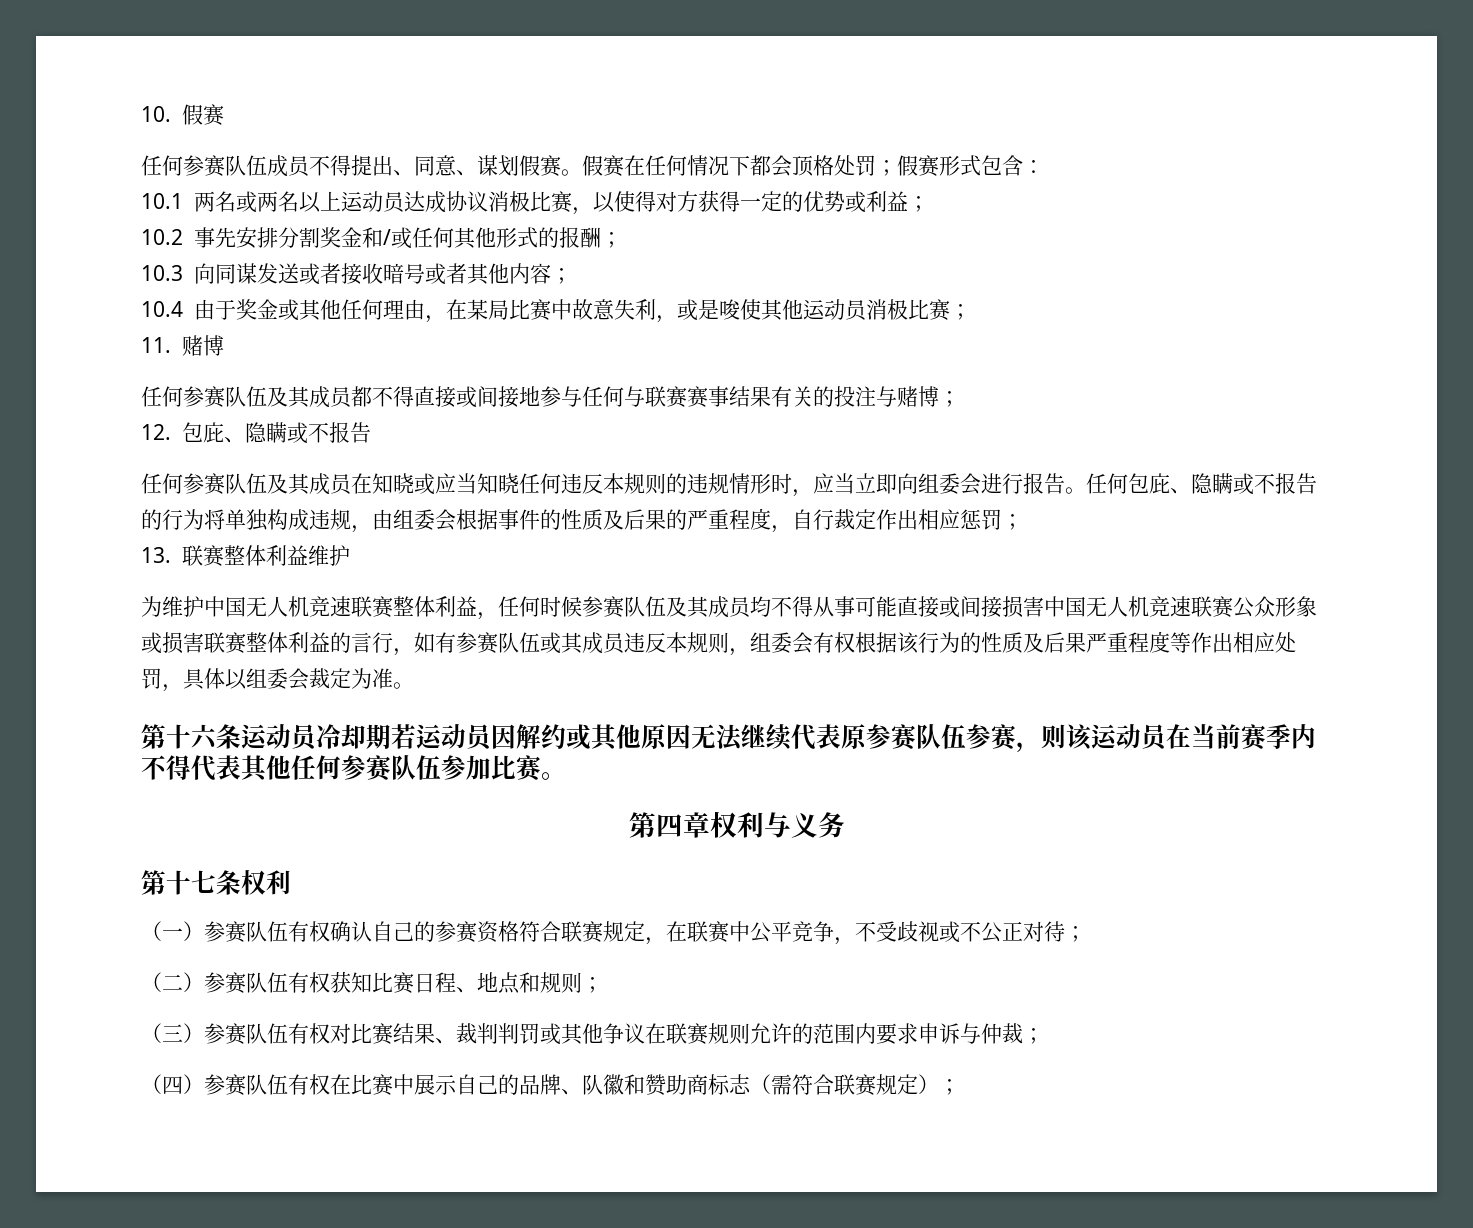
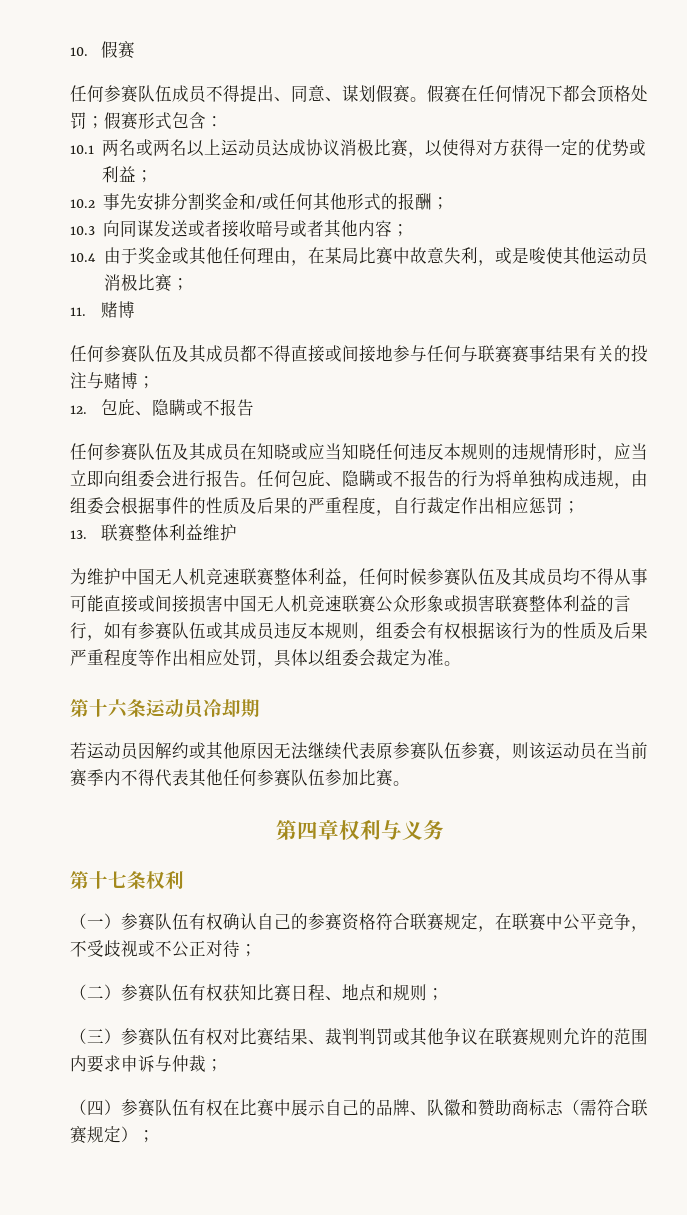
(391, 736) none -> (260, 708) //

